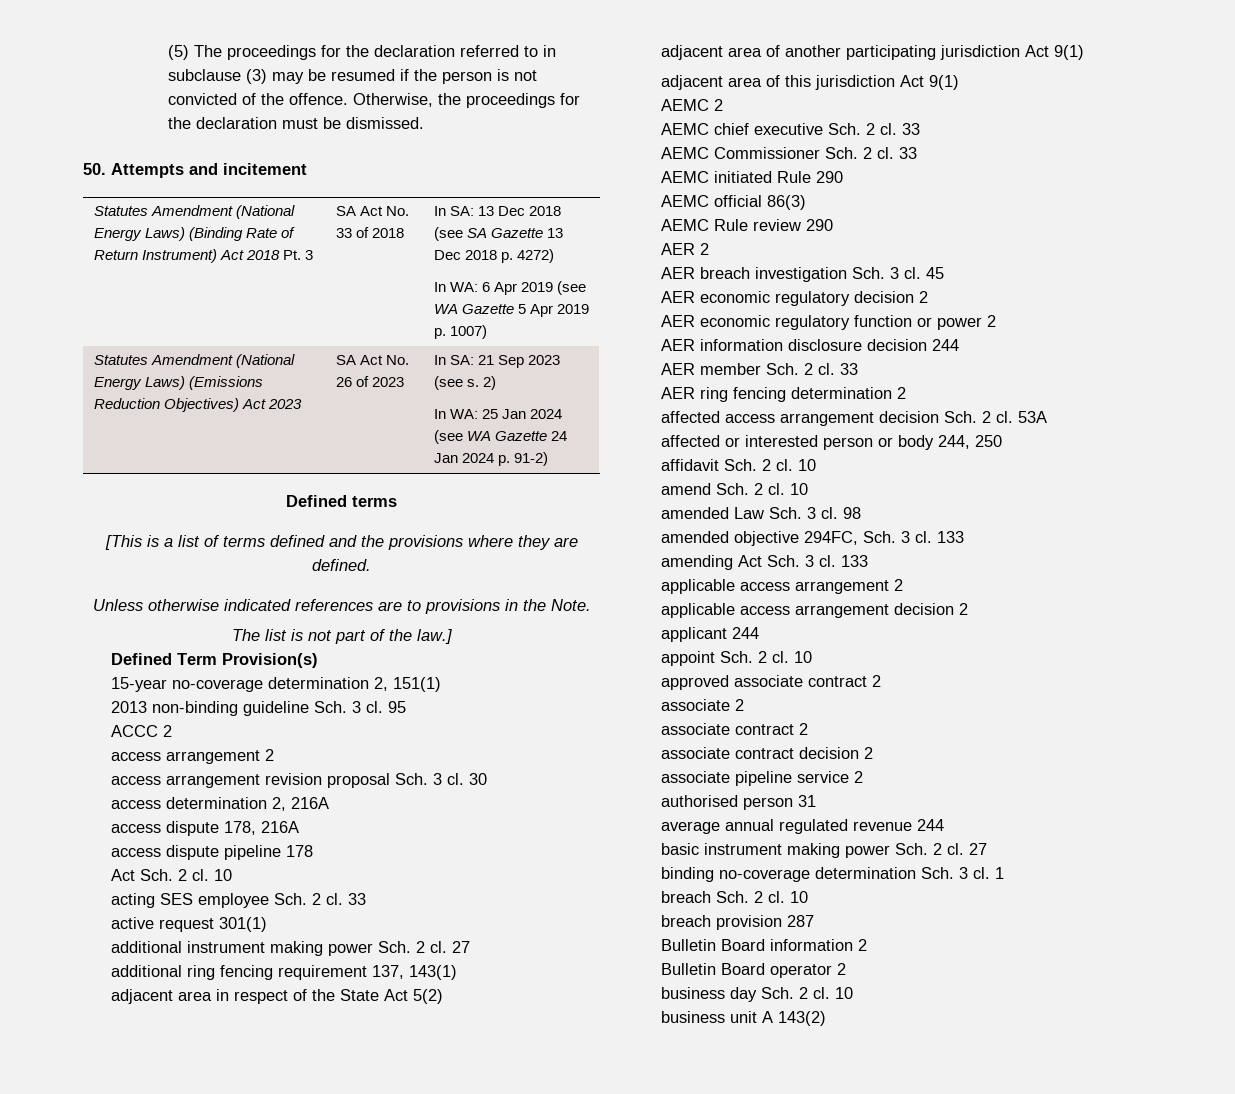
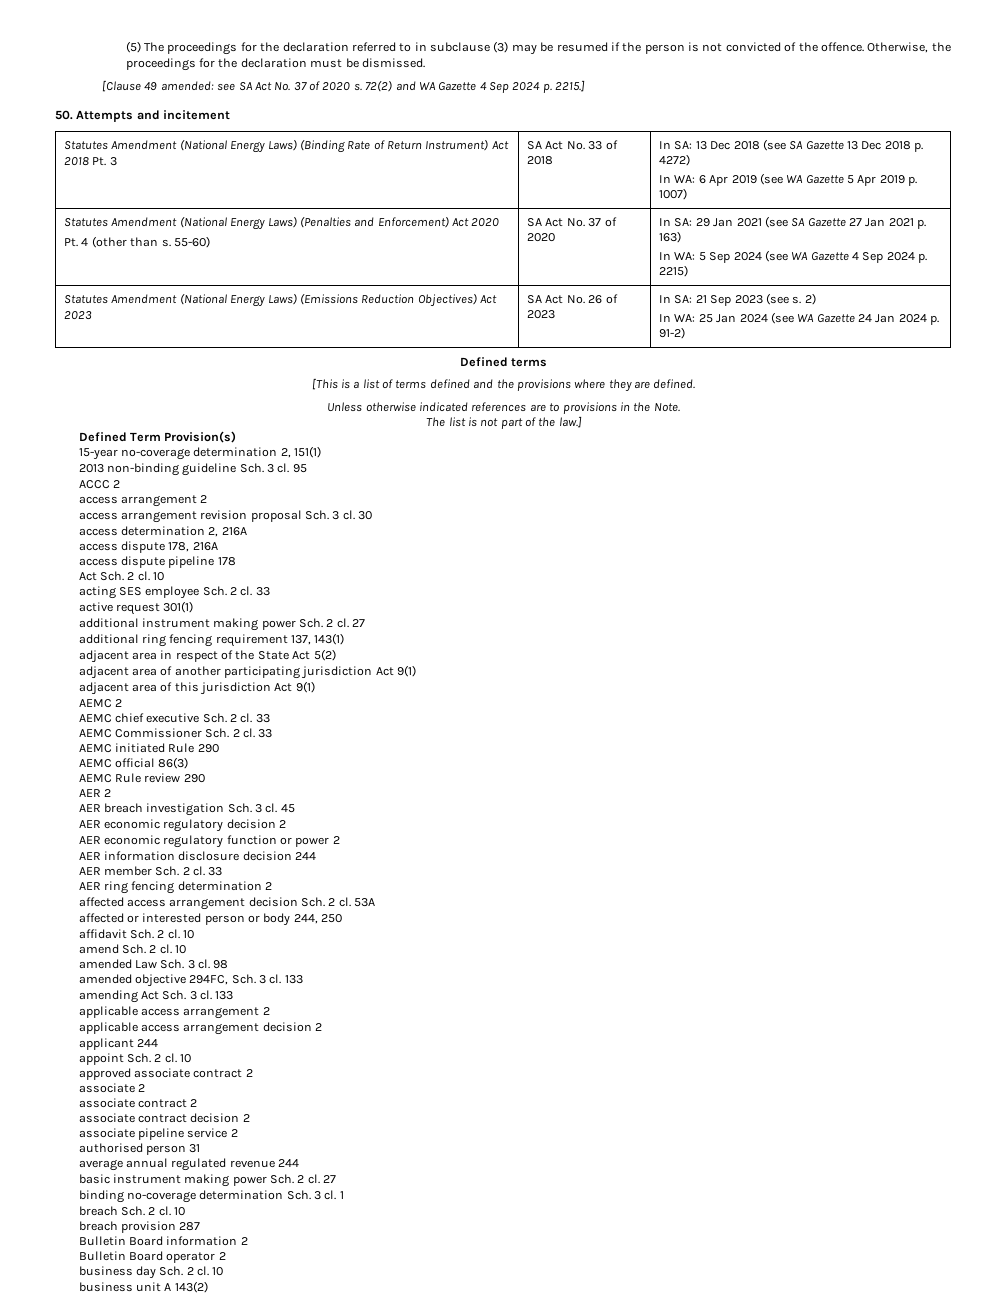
(424, 123) none -> [102,80,586,93] // [Clause 49 amended: see SA Act No. 37 of 2020 s. 72(2) and WA Gazette 4 Sep 2024 p. 2215.]
(487, 332) none -> [63,216,500,230] [63,236,210,248] [526,217,617,227] [526,233,555,242] [658,216,927,229] [658,231,681,243] [658,250,928,263] [658,265,688,277] // Statutes Amendment (National Energy Laws) (Penalties and Enforcement) Act 2020 // Pt. 4 (other than s. 55-60) | SA Act No. 37 of 2020 | In SA: 29 Jan 2021 (see SA Gazette 27 Jan 2021 p. 163) // In WA: 5 Sep 2024 (see WA Gazette 4 Sep 2024 p. 2215)

